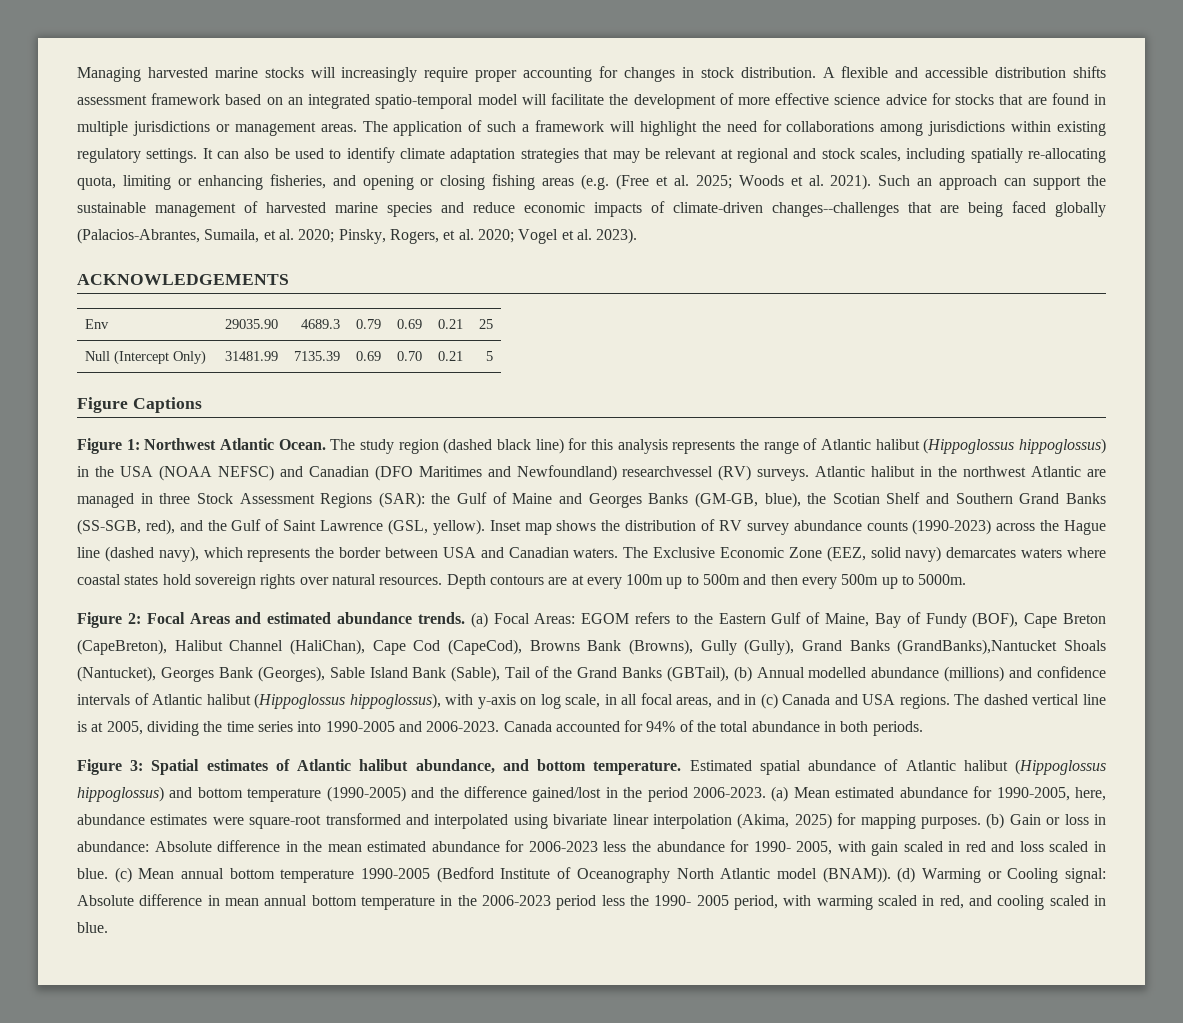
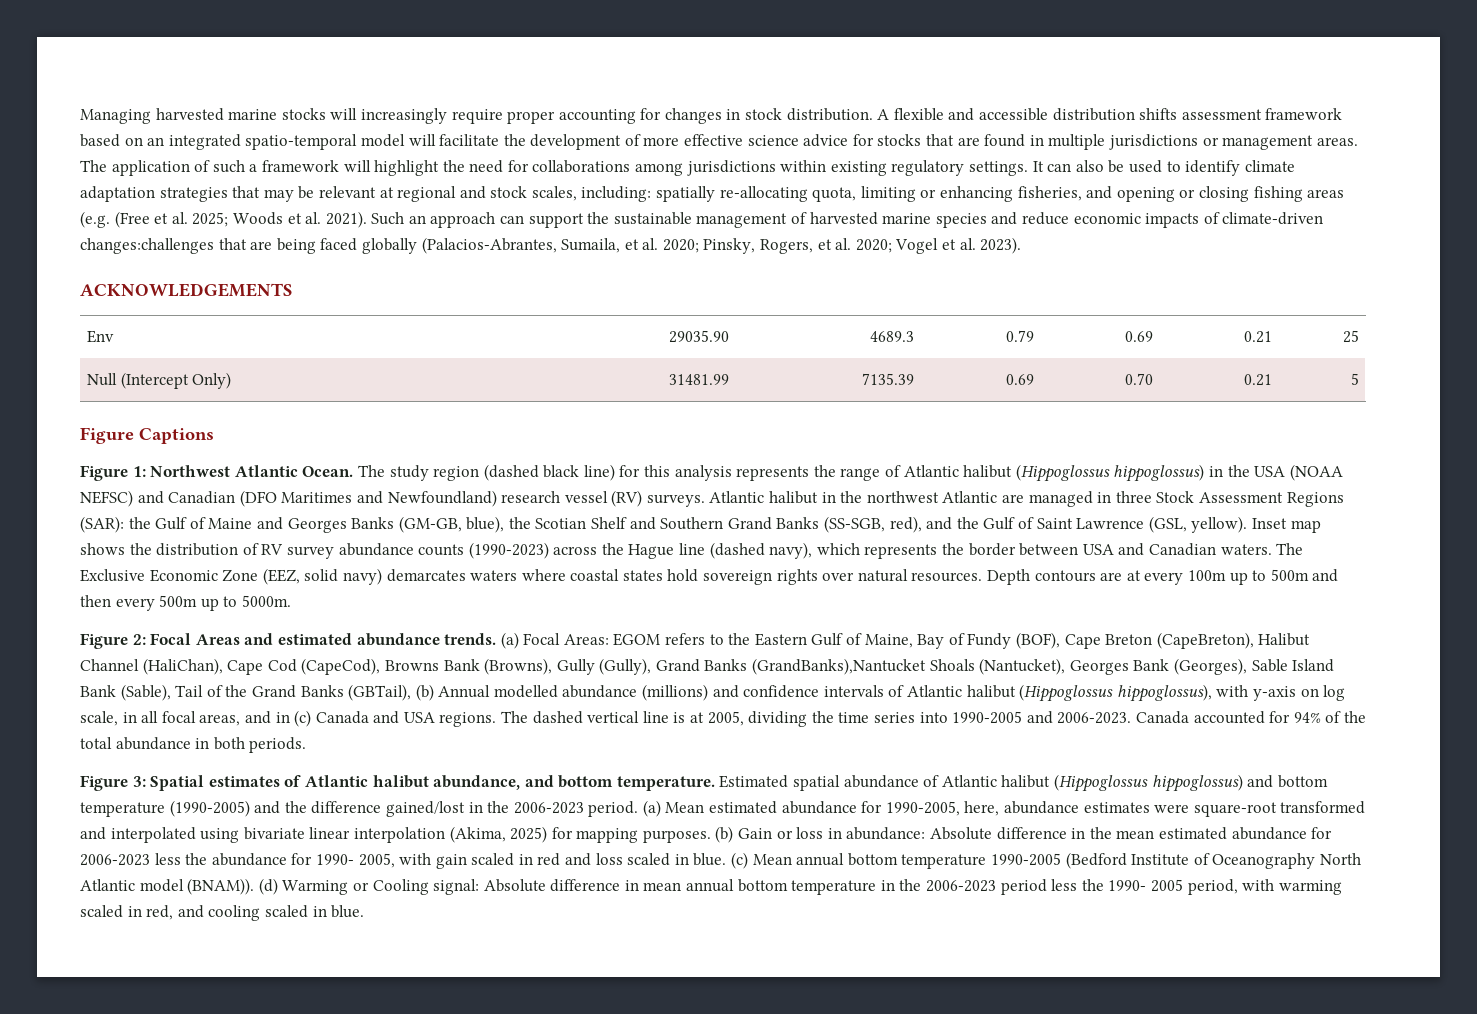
[906,148,966,163] including -> [581,186,652,202] including:
[772,202,899,217] changes--challenges -> [80,238,214,254] changes:challenges
[622,466,714,477] researchvessel -> [501,491,608,503] research vessel
[647,787,767,802] period 2006-2023. -> [513,801,639,817] 2006-2023 period.

